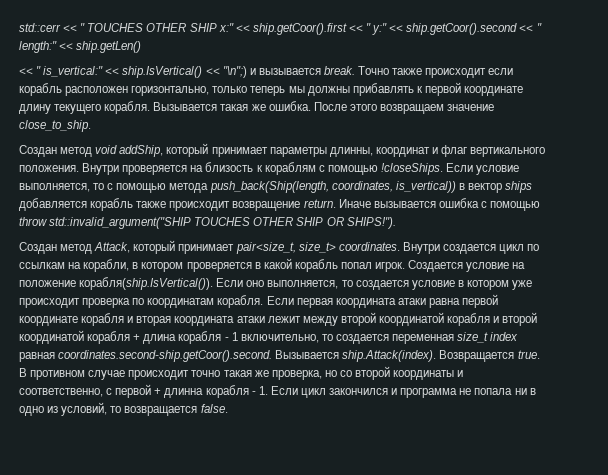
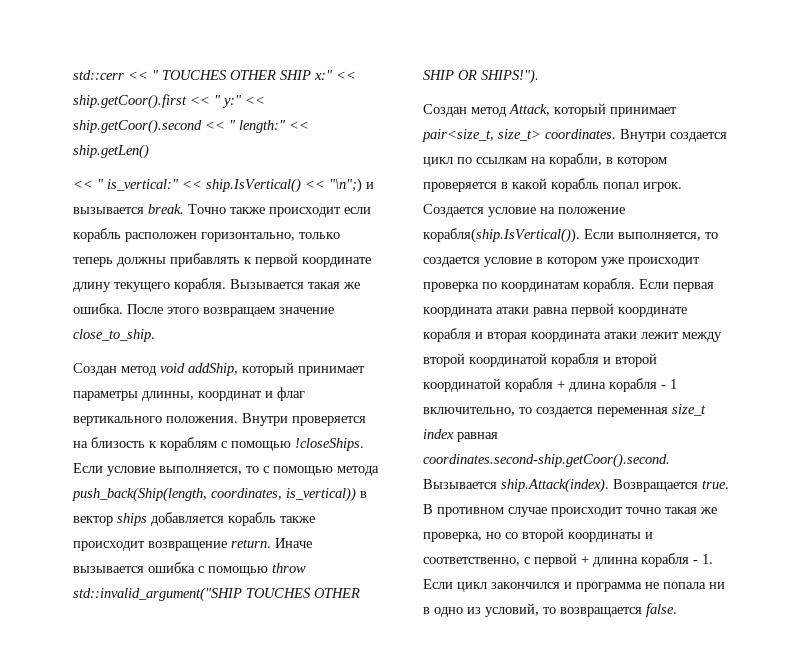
[288,86,305,93] мы -> (113, 262) none
[246,280,265,287] оно -> (614, 234) none

